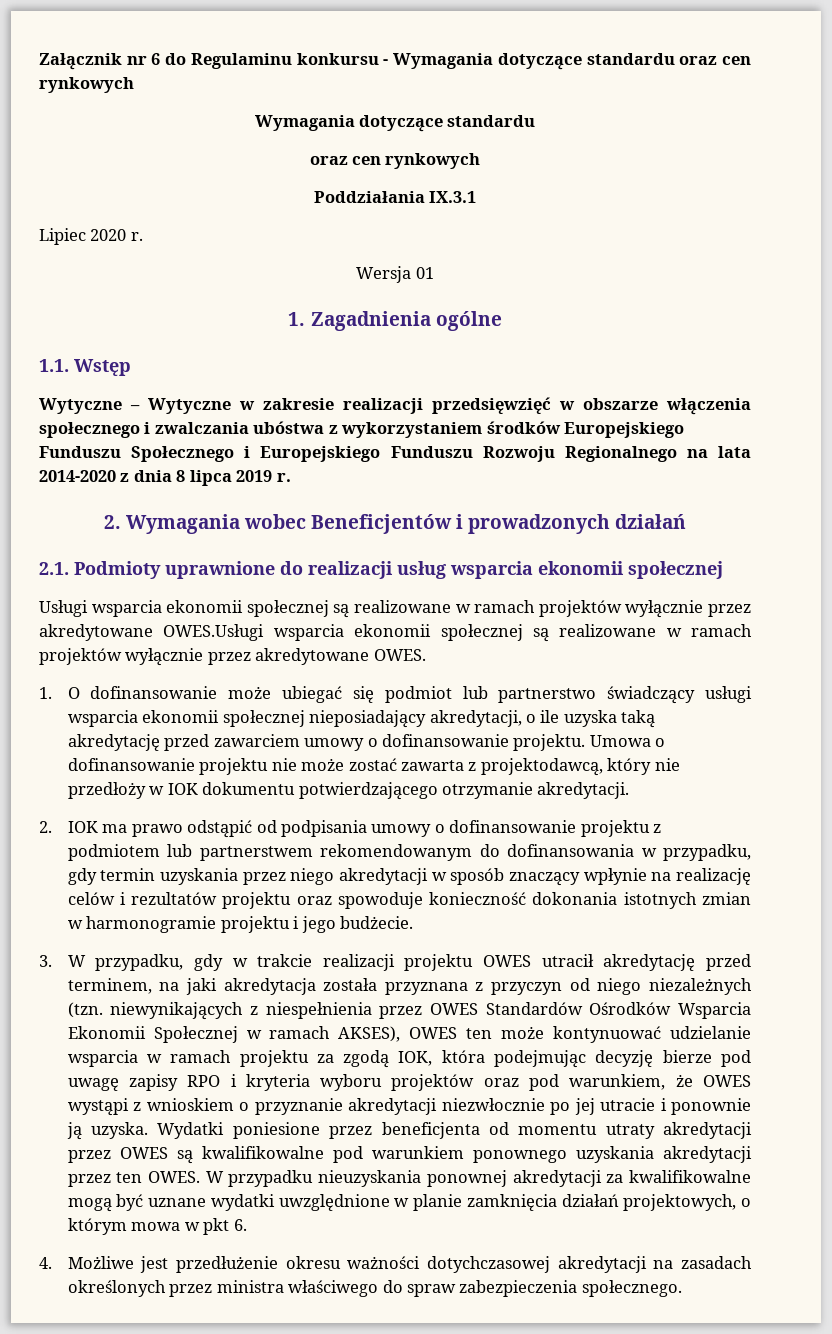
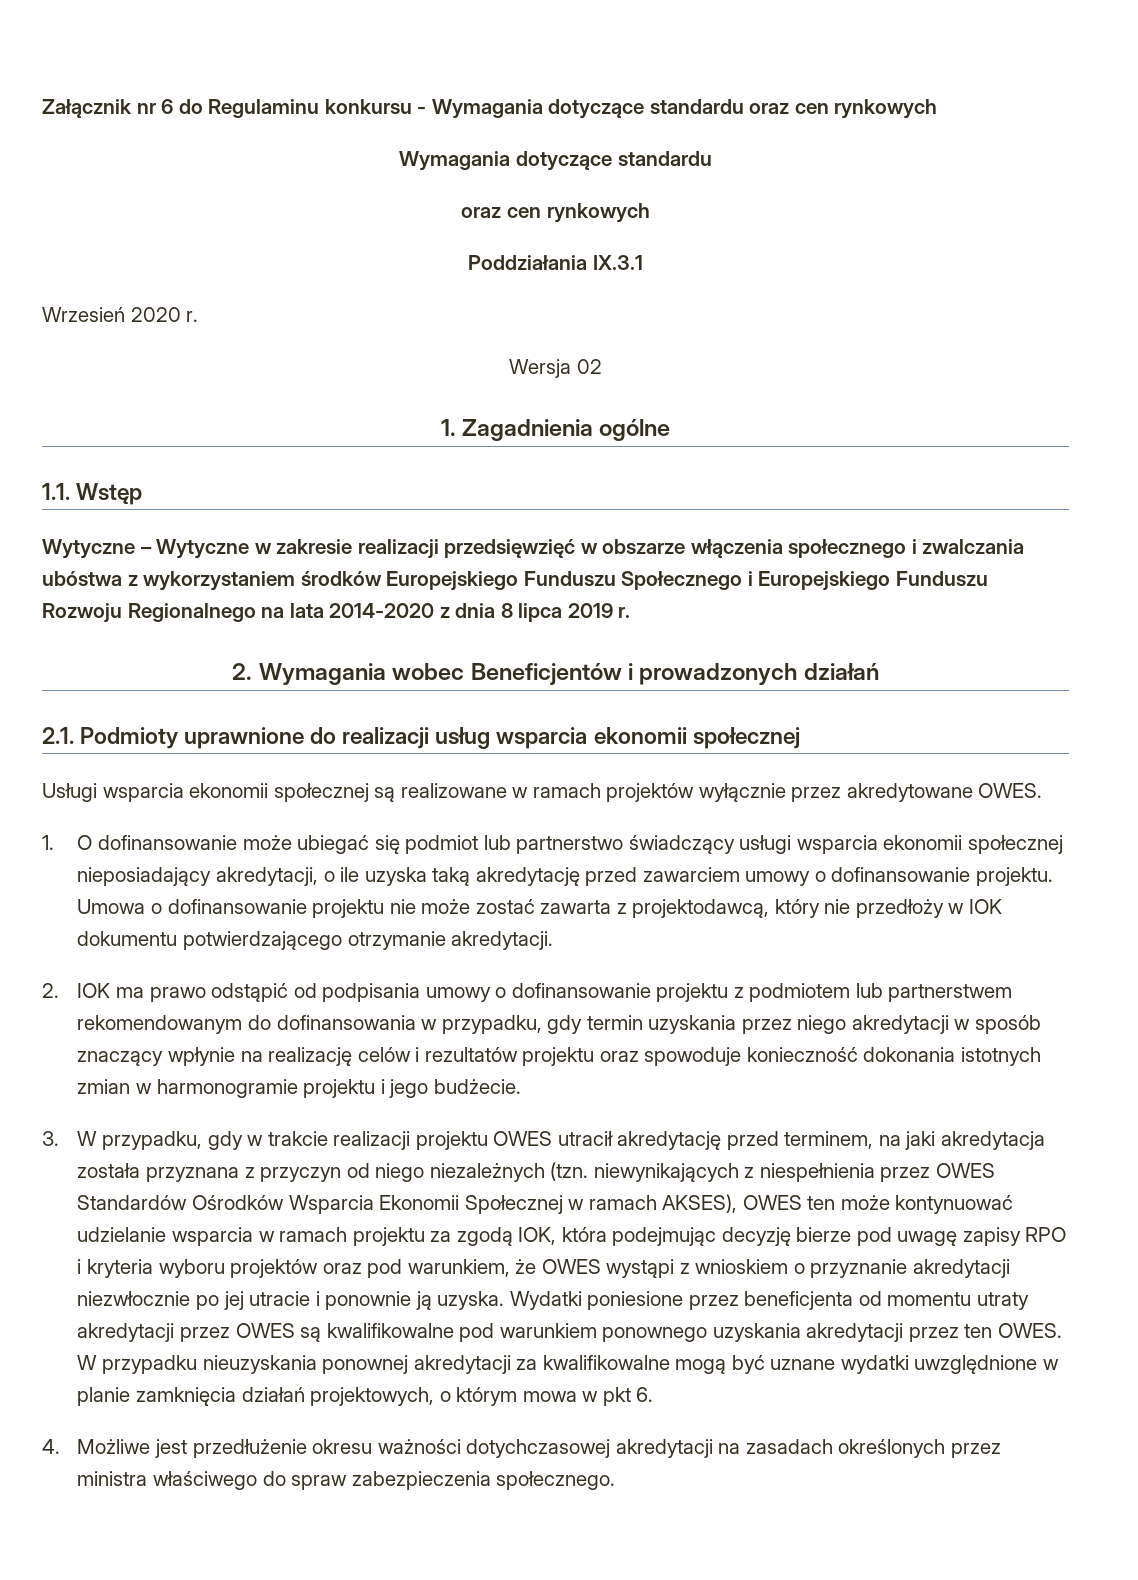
[39,228,86,245] Lipiec -> [42,307,125,322] Wrzesień
[415,267,434,279] 01 -> [576,359,602,374] 02
[163,624,752,642] [39,648,370,666] OWES.Usługi wsparcia ekonomii społecznej są realizowane w ramach projektów wyłącznie przez akredytowane -> (973, 792) none

